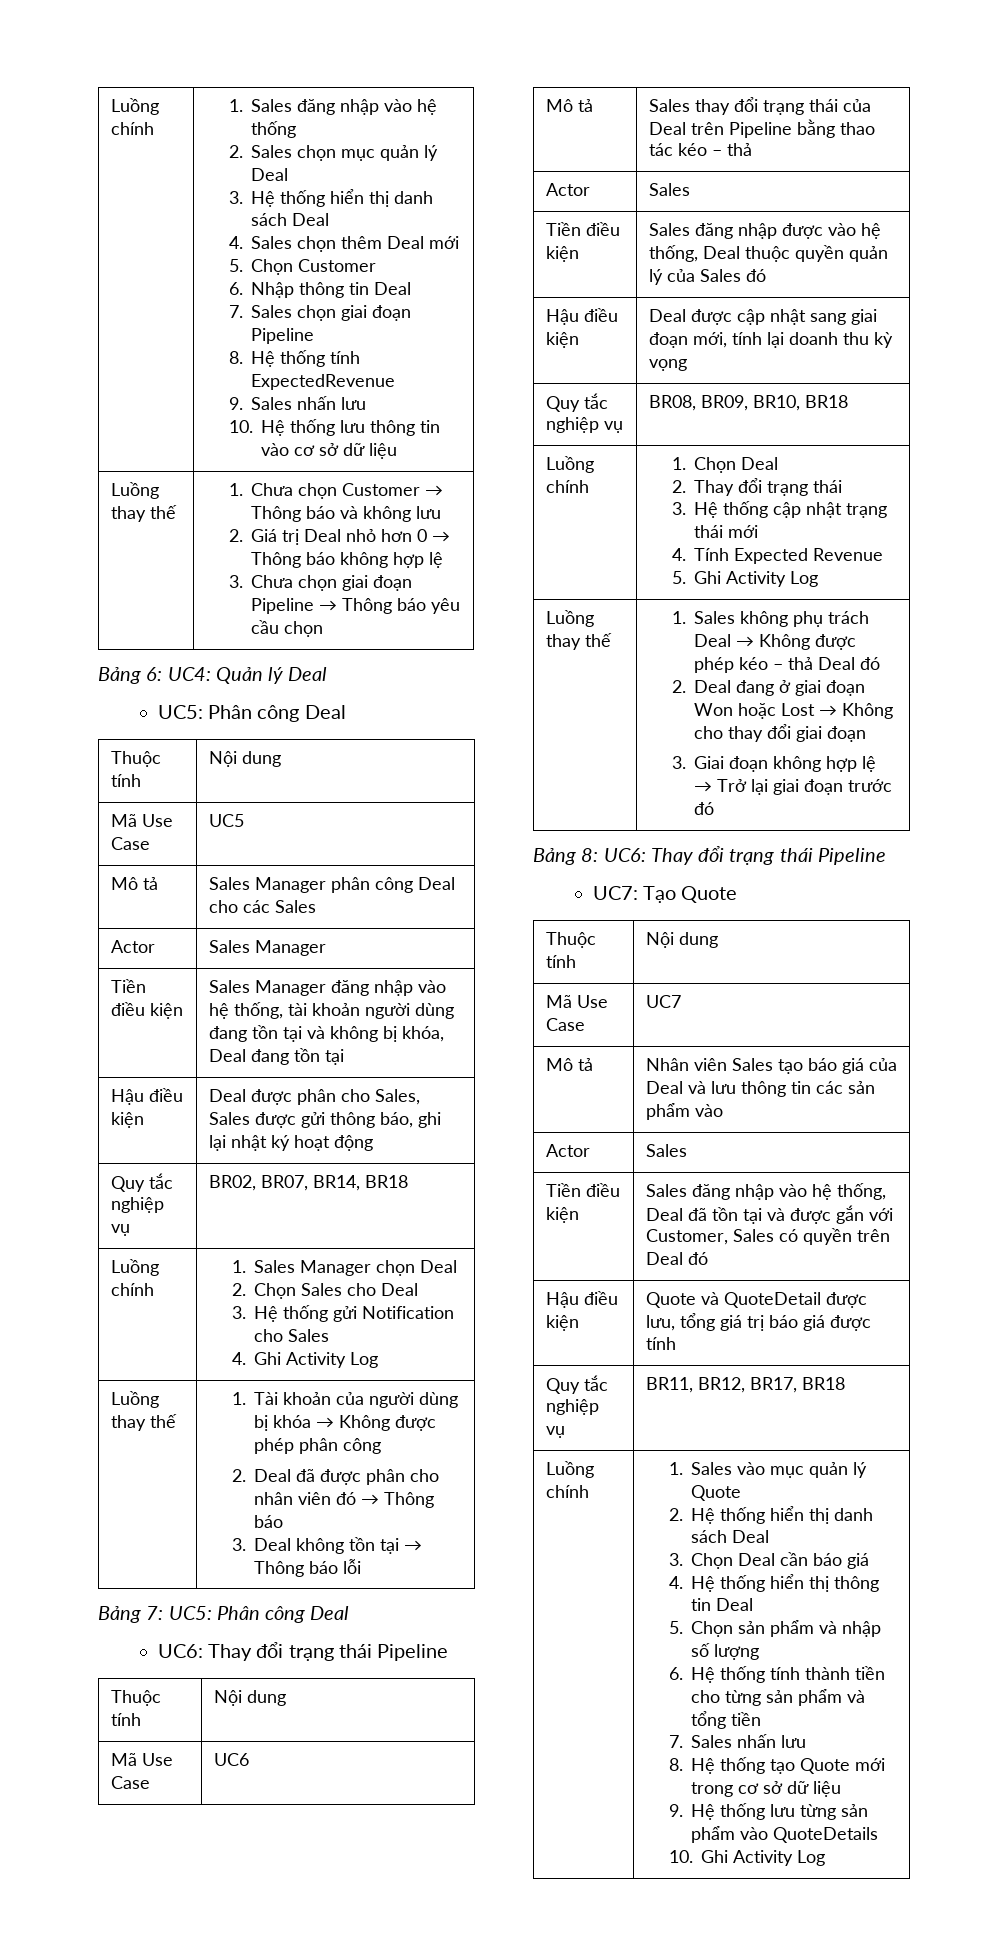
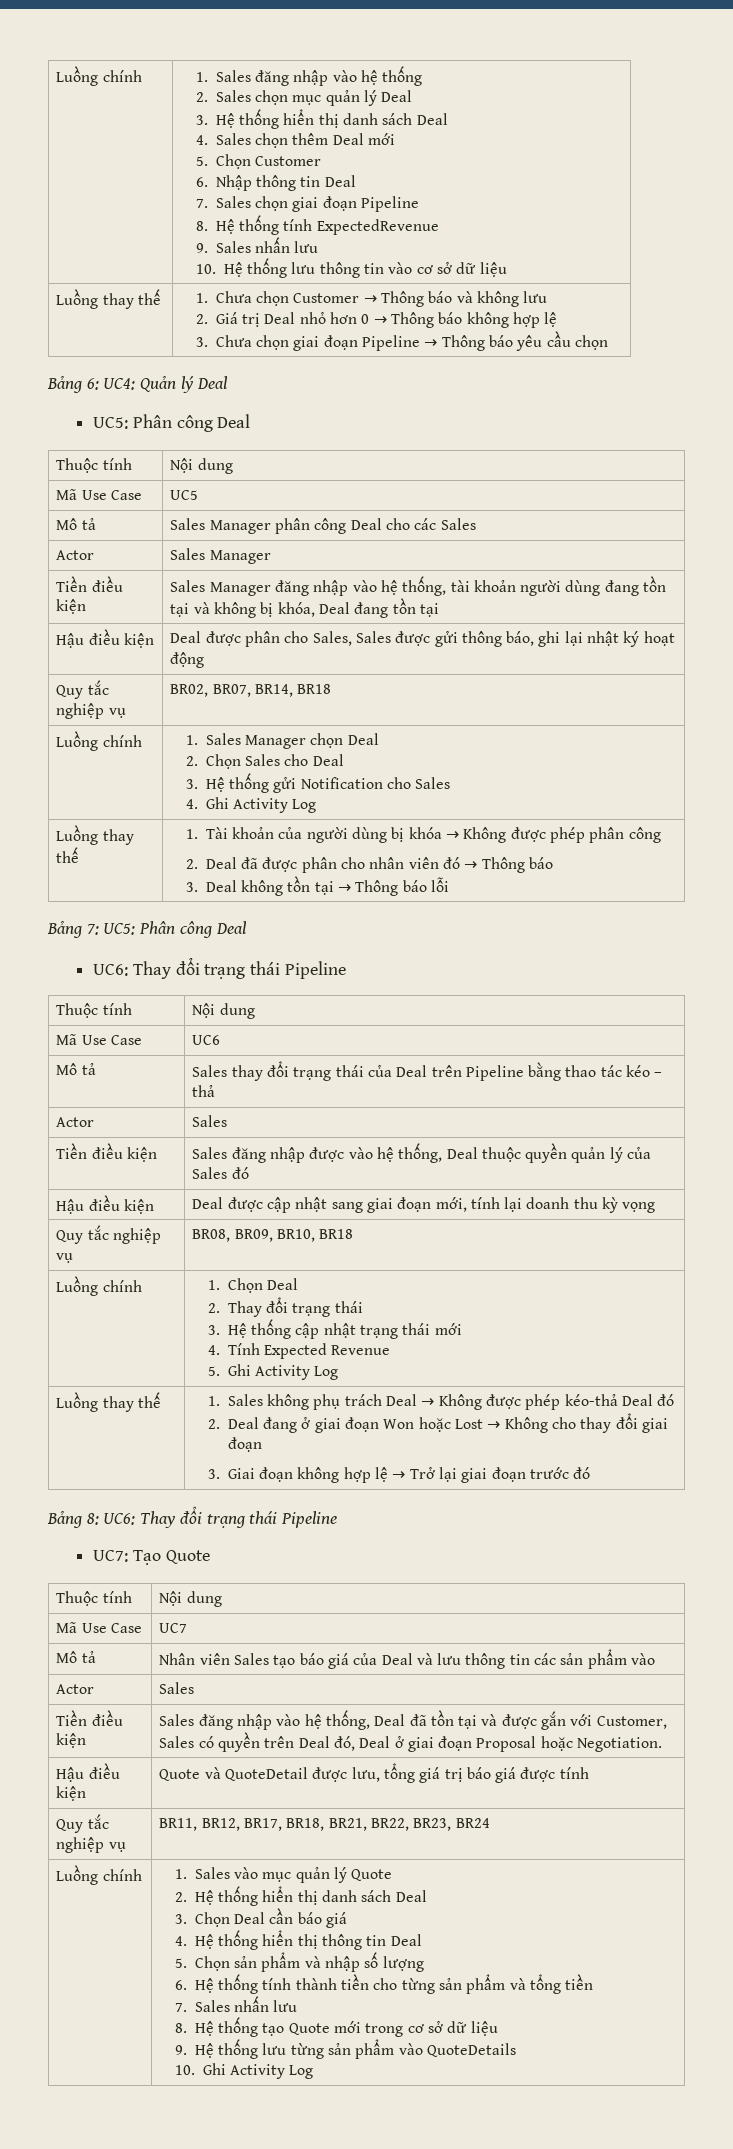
[739,657,814,670] kéo – thả -> [564,1394,618,1406] kéo-thả
[687,1252,708,1265] đó -> [333,1736,663,1752] đó, Deal ở giai đoạn Proposal hoặc Negotiation.
[801,1377,845,1390] BR18 -> [286,1818,490,1831] BR18, BR21, BR22, BR23, BR24

